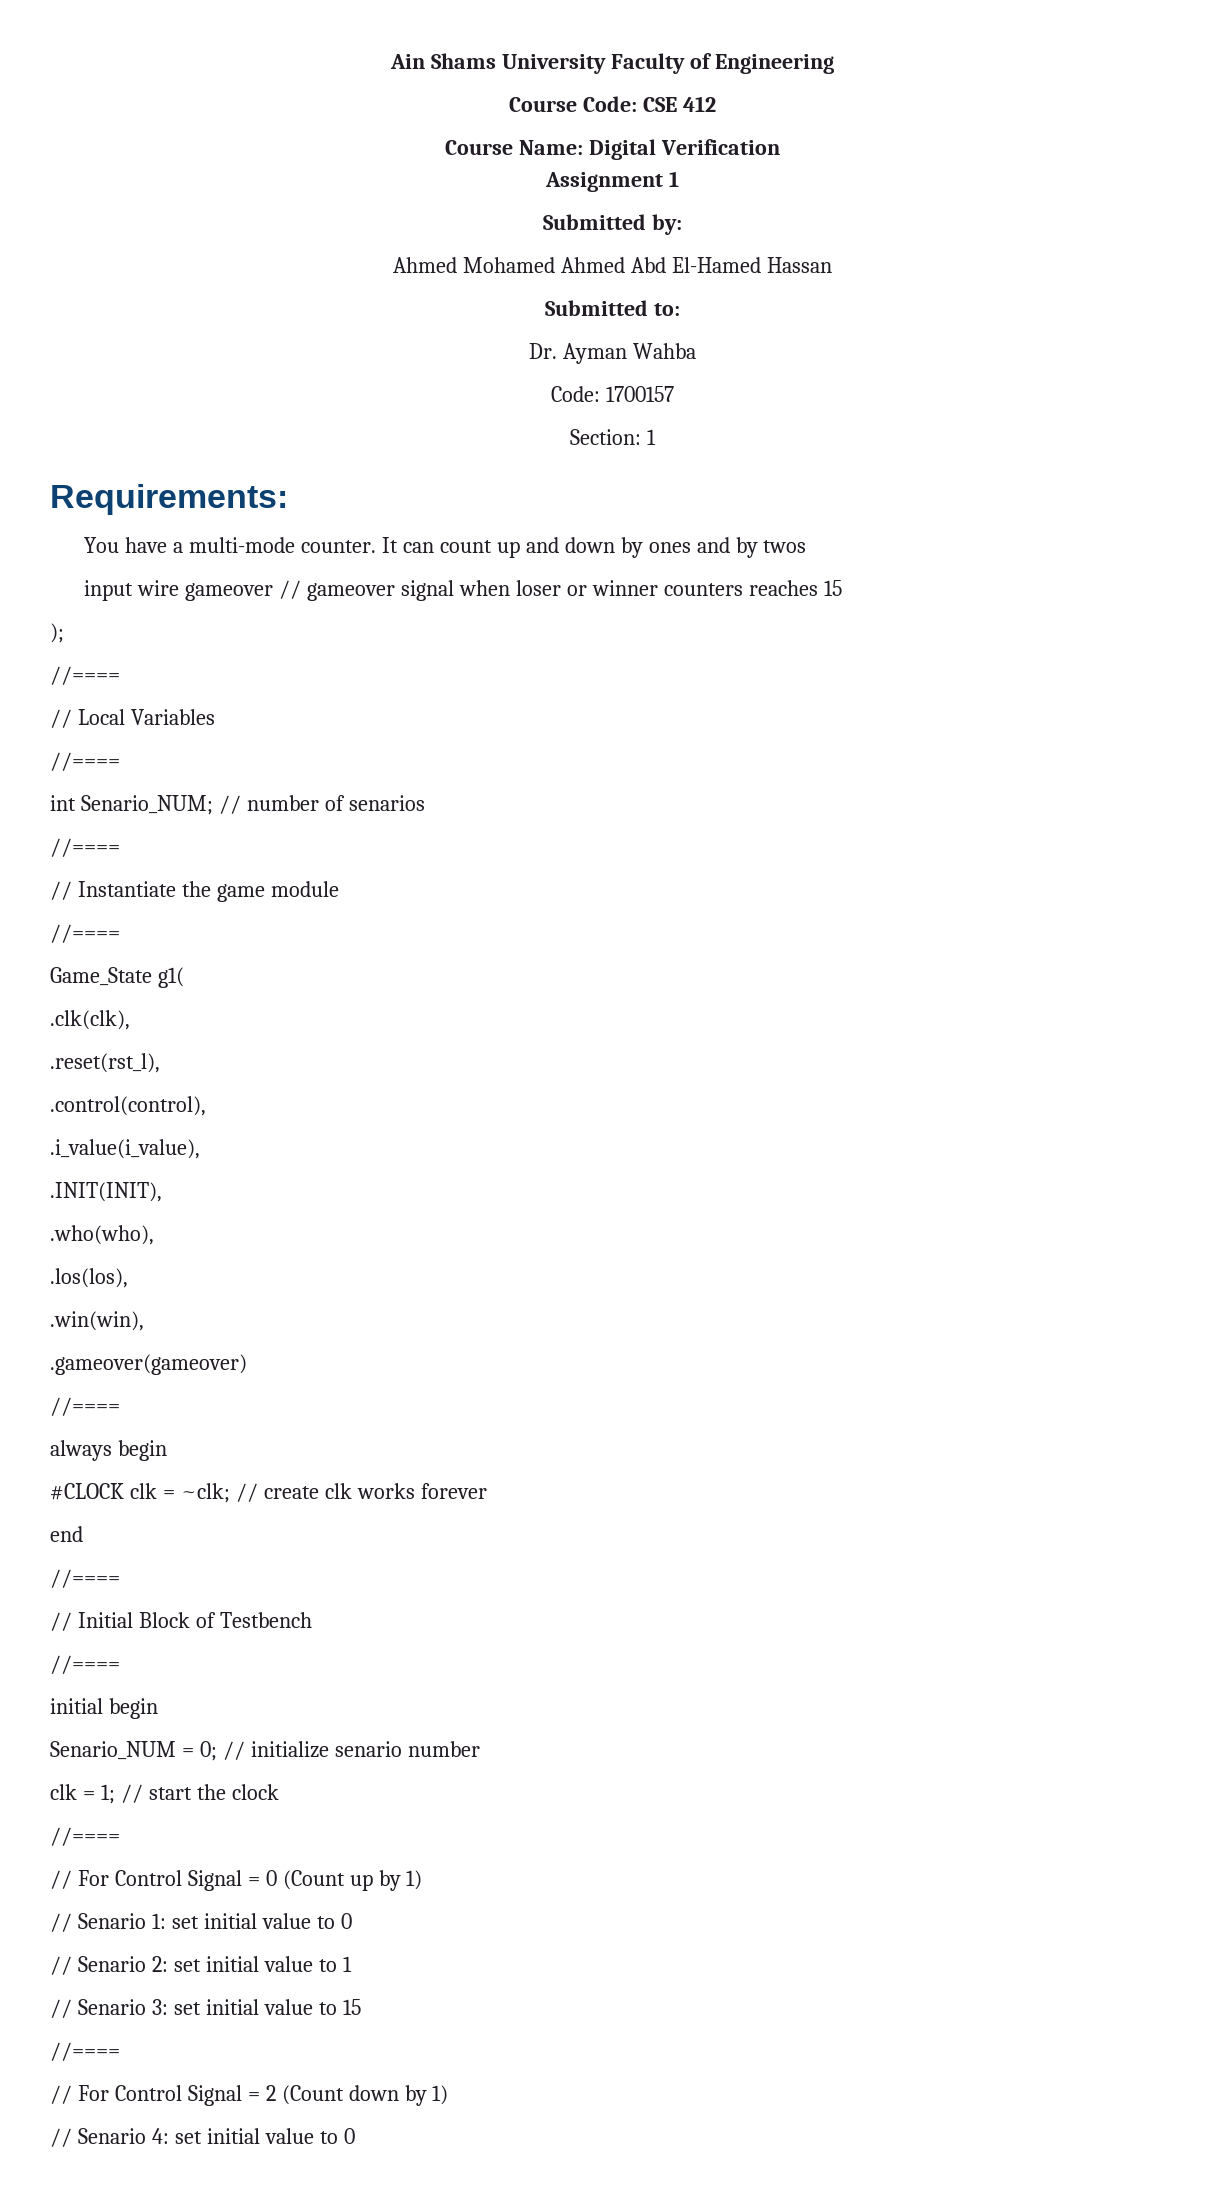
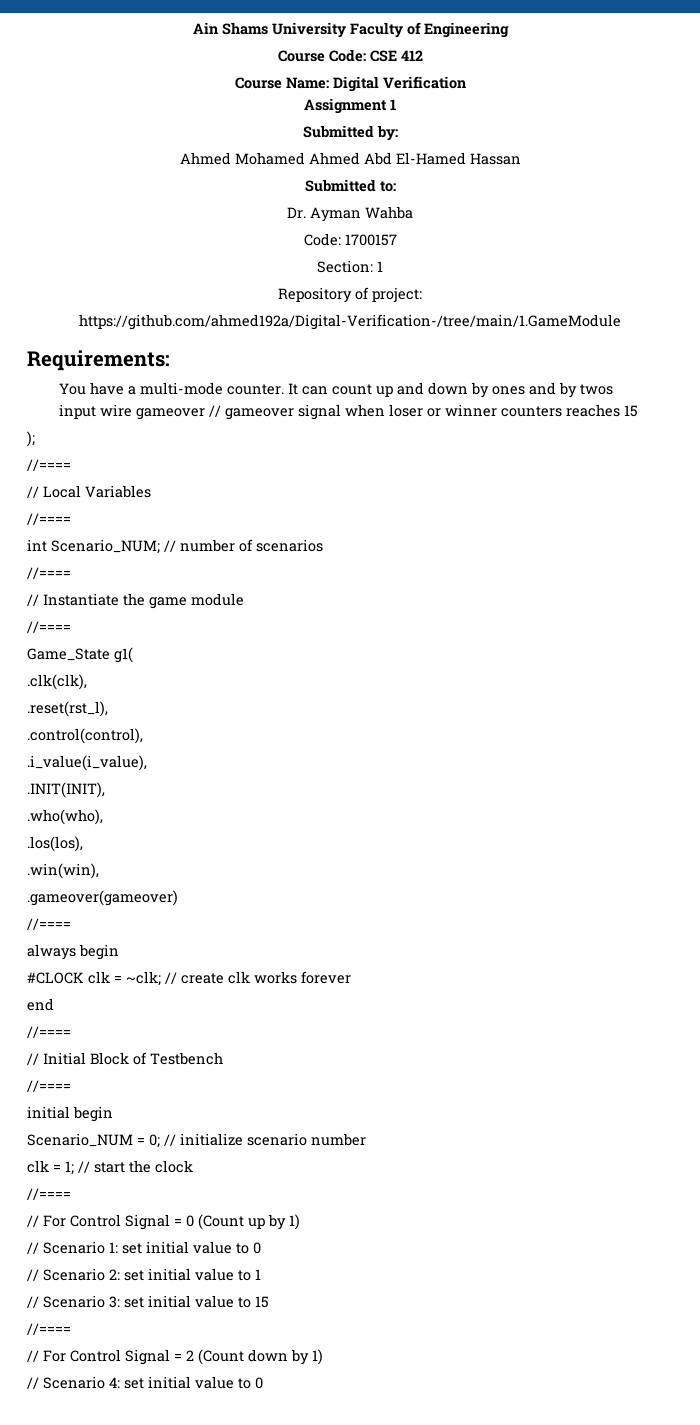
(656, 437) none -> [278,287,422,303] [79,314,621,330] // Repository of project: // https://github.com/ahmed192a/Digital-Verification-/tree/main/1.GameModule
[80,795,213,815] Senario_NUM; -> [51,539,160,554] Scenario_NUM;
[348,795,425,811] senarios -> [256,539,323,552] scenarios
[50,1741,176,1760] Senario_NUM -> [27,1133,133,1147] Scenario_NUM
[334,1741,402,1757] senario -> [247,1133,307,1146] scenario
[77,1913,146,1929] Senario -> [43,1241,105,1254] Scenario
[77,1956,146,1972] Senario -> [43,1268,105,1281] Scenario
[77,1999,146,2015] Senario -> [43,1295,105,1308] Scenario
[77,2128,146,2144] Senario -> [43,1376,105,1389] Scenario

